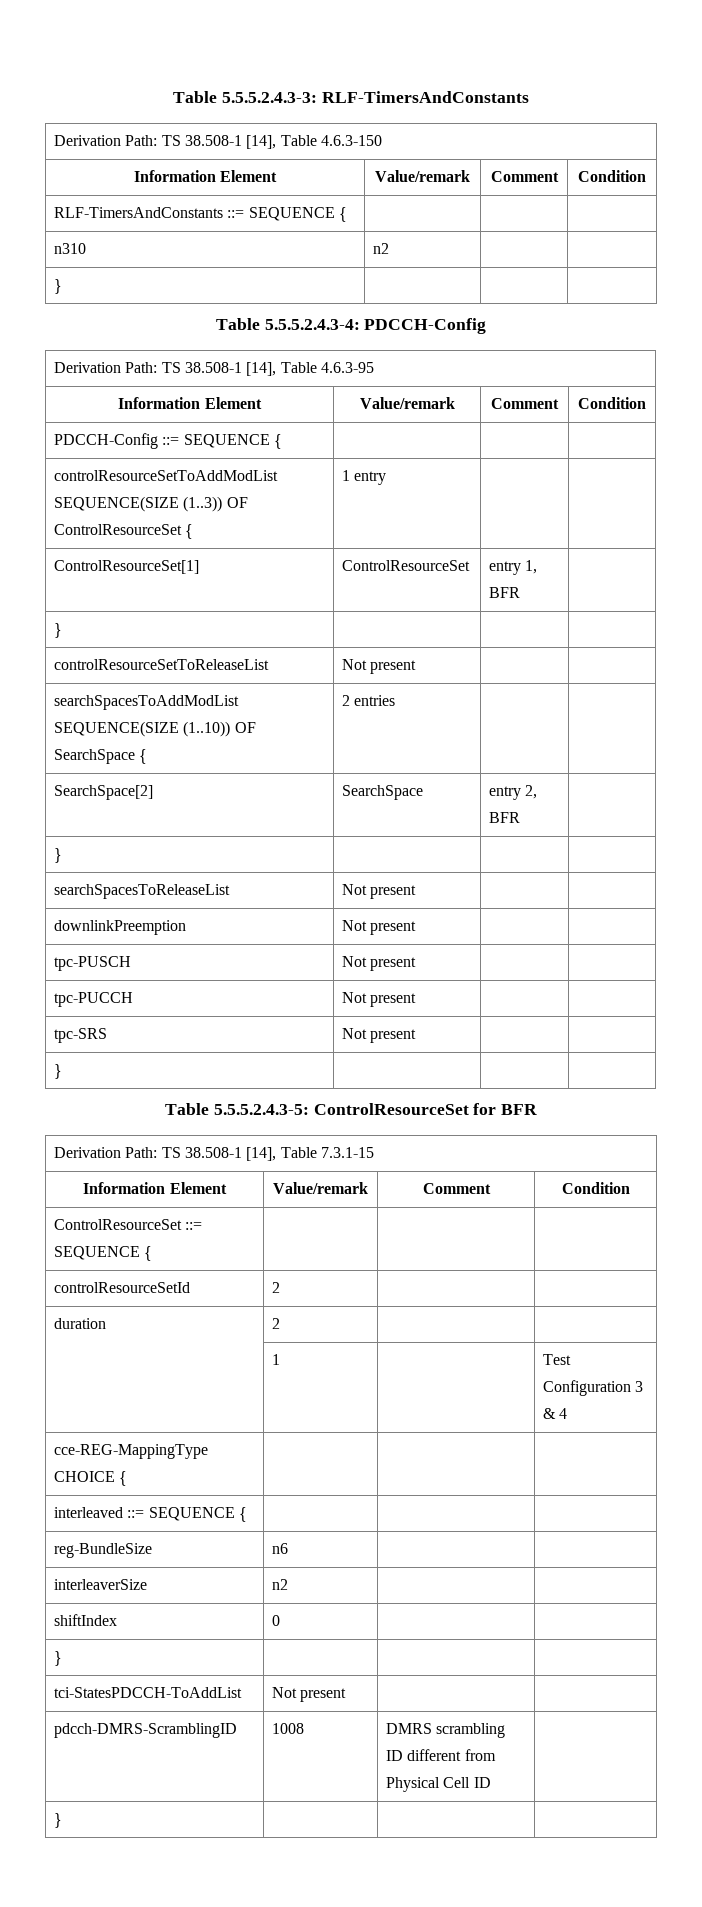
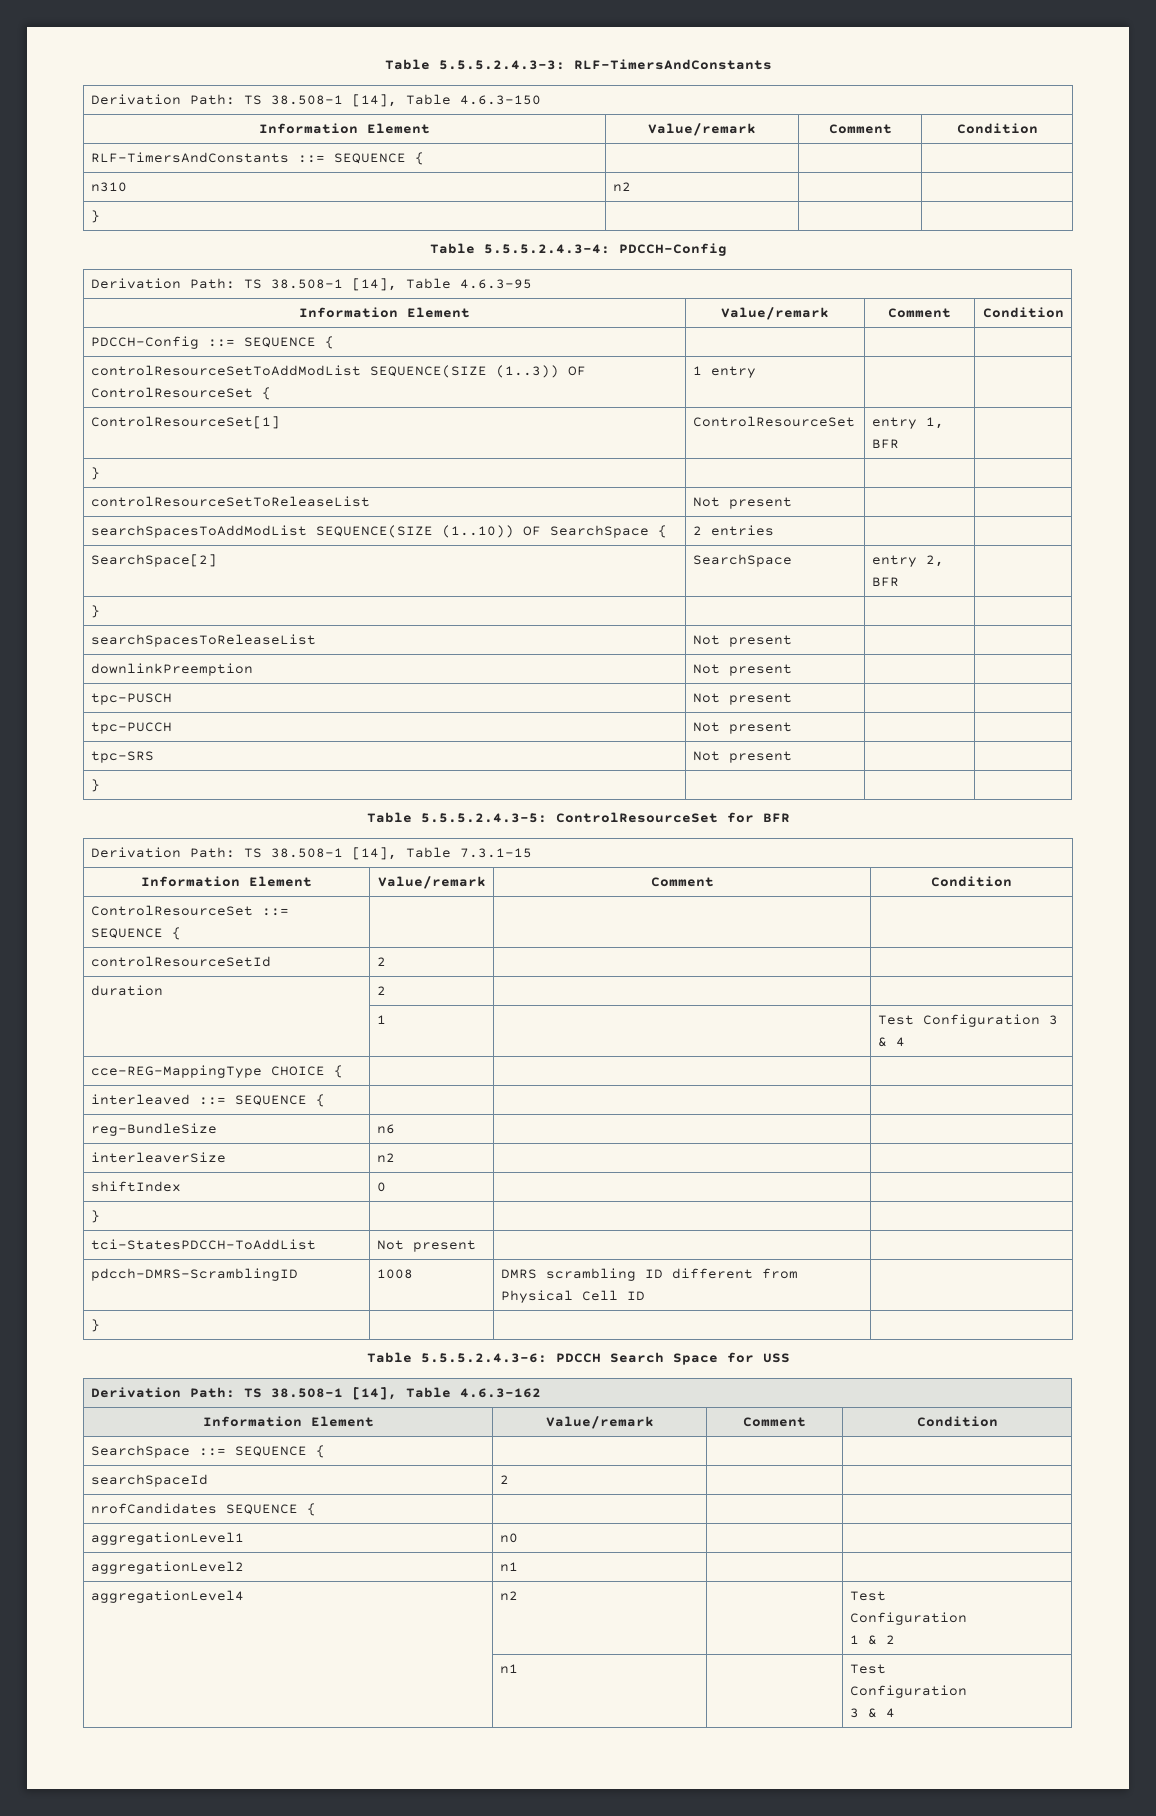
(63, 1820) none -> [366,1352,790,1365] [90,1387,541,1400] [202,1416,374,1427] [545,1416,654,1429] [742,1417,806,1427] [916,1416,998,1427] [90,1445,325,1458] [90,1474,208,1487] [499,1475,509,1484] [90,1503,316,1516] [90,1532,244,1545] [499,1533,518,1543] [90,1561,244,1574] [499,1562,518,1572] [90,1590,244,1603] [499,1591,518,1601] [849,1591,886,1601] [849,1612,967,1625] [849,1635,895,1645] [499,1664,518,1674] [849,1664,886,1674] [849,1685,967,1698] [849,1708,895,1718] // Table 5.5.5.2.4.3-6: PDCCH Search Space for USS // Derivation Path: TS 38.508-1 [14], Table 4.6.3-162 // Information Element | Value/remark | Comment | Condition // SearchSpace ::= SEQUENCE { | | | // searchSpaceId | 2 | | // nrofCandidates SEQUENCE { | | | // aggregationLevel1 | n0 | | // aggregationLevel2 | n1 | | // aggregationLevel4 | n2 | | Test // Configuration // 1 & 2 // | n1 | | Test // Configuration // 3 & 4

